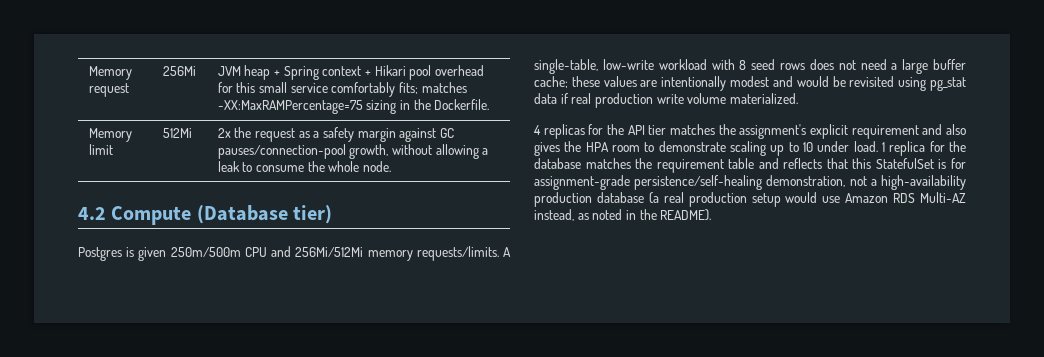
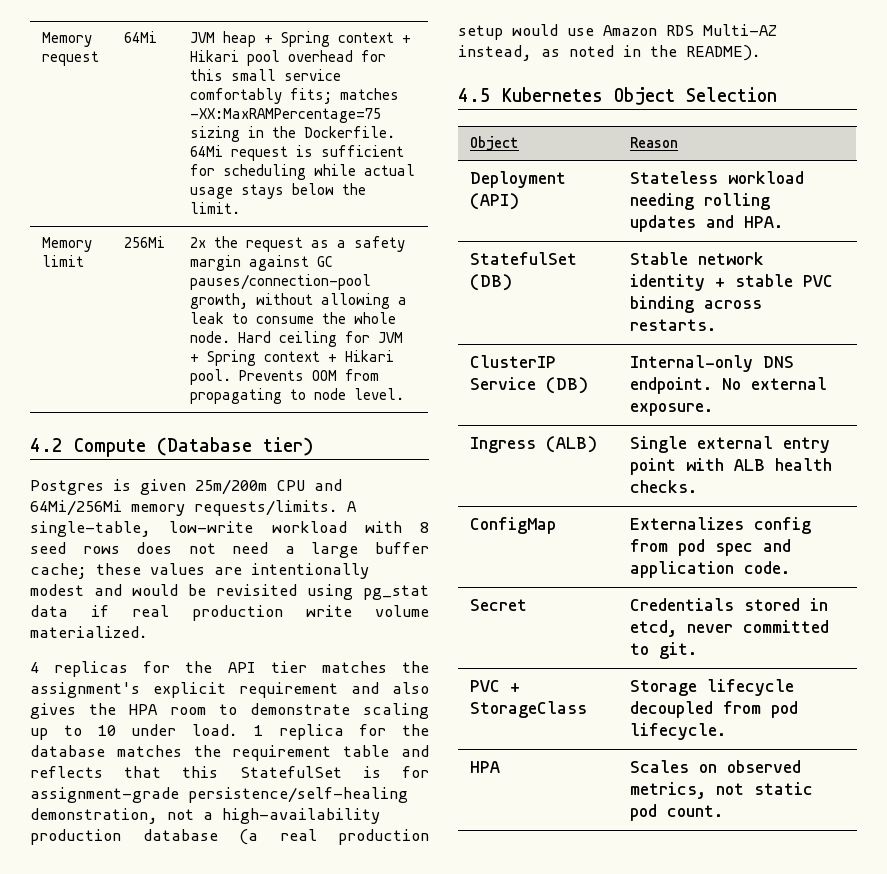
[162,66,196,76] 256Mi -> [123,31,157,43] 64Mi
(490, 104) none -> [189,145,404,161] [189,164,415,180] [189,183,366,199] [189,202,240,214] 64Mi request is sufficient for scheduling while actual usage stays below the limit.
[162,128,192,138] 512Mi -> [123,236,165,248] 256Mi
(391, 166) none -> [237,331,403,347] [189,350,394,366] [189,369,379,385] [189,388,404,404] Hard ceiling for JVM + Spring context + Hikari pool. Prevents OOM from propagating to node level.
[170,247,241,257] 250m/500m -> [195,479,267,495] 25m/200m
[295,247,364,257] 256Mi/512Mi -> [30,500,122,516] 64Mi/256Mi
(712, 215) none -> [458,87,777,105] [469,136,519,151] [629,137,678,148] [469,171,566,188] [469,193,519,210] [629,171,804,184] [629,193,770,210] [629,215,783,232] [469,252,577,265] [469,274,512,291] [629,252,764,265] [629,274,833,291] [629,296,762,313] [629,319,716,331] [469,355,556,368] [469,377,588,394] [629,355,794,372] [629,377,827,394] [629,403,713,416] [469,436,597,453] [629,436,830,453] [629,458,832,475] [629,480,697,493] [469,517,556,534] [629,517,811,534] [629,539,791,556] [629,561,790,578] [469,599,527,611] [629,598,828,611] [629,620,829,637] [629,642,697,659] [469,680,520,692] [469,701,587,718] [629,679,794,696] [629,701,798,718] [629,723,726,740] [469,761,500,773] [629,760,801,773] [629,782,813,799] [629,804,723,821] // 4.5 Kubernetes Object Selection // Object | Reason // Deployment (API) | Stateless workload needing rolling updates and HPA. // StatefulSet (DB) | Stable network identity + stable PVC binding across restarts. // ClusterIP Service (DB) | Internal-only DNS endpoint. No external exposure. // Ingress (ALB) | Single external entry point with ALB health checks. // ConfigMap | Externalizes config from pod spec and application code. // Secret | Credentials stored in etcd, never committed to git. // PVC + StorageClass | Storage lifecycle decoupled from pod lifecycle. // HPA | Scales on observed metrics, not static pod count.

